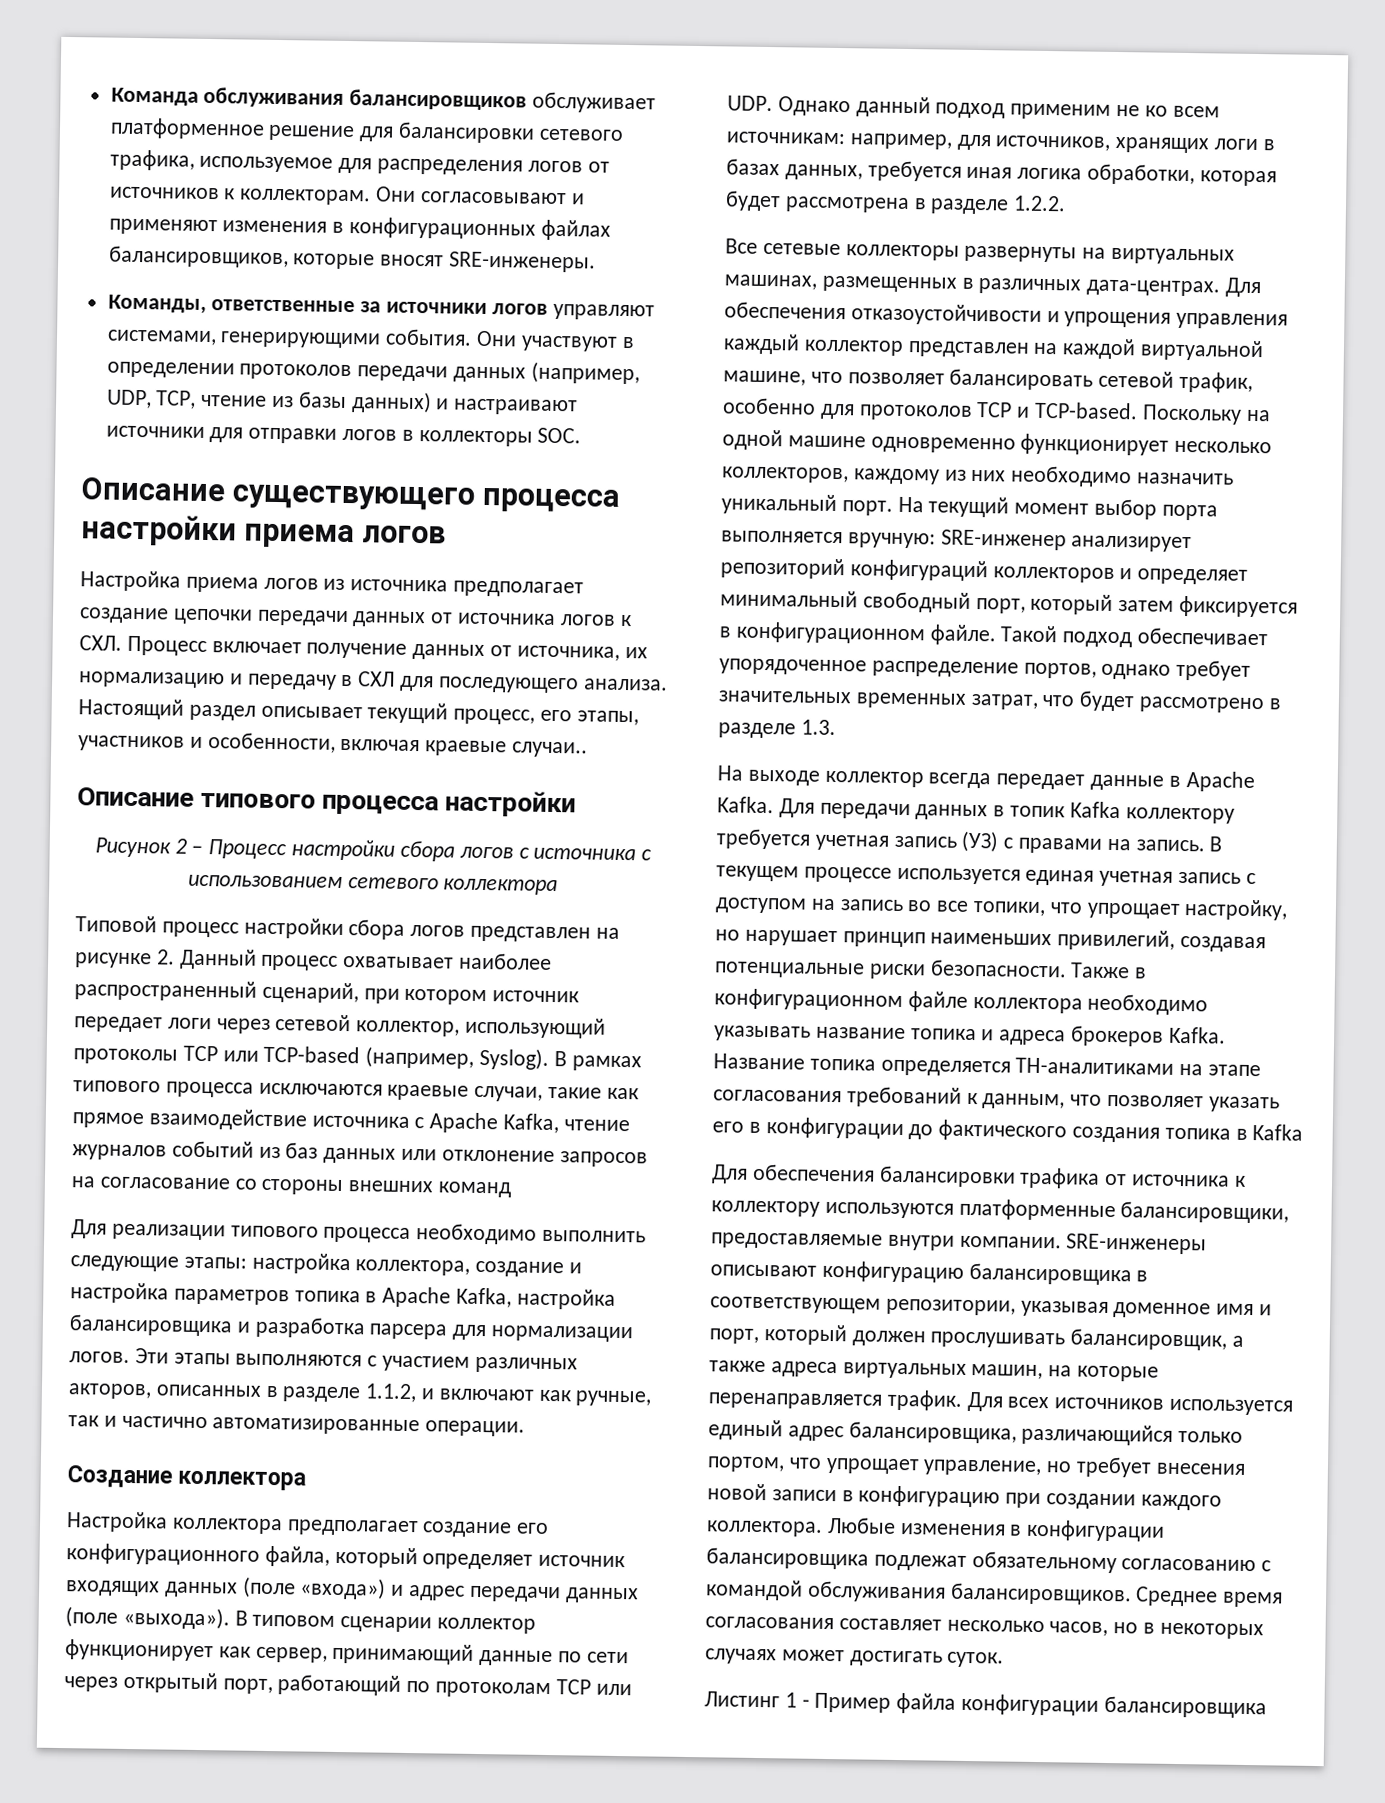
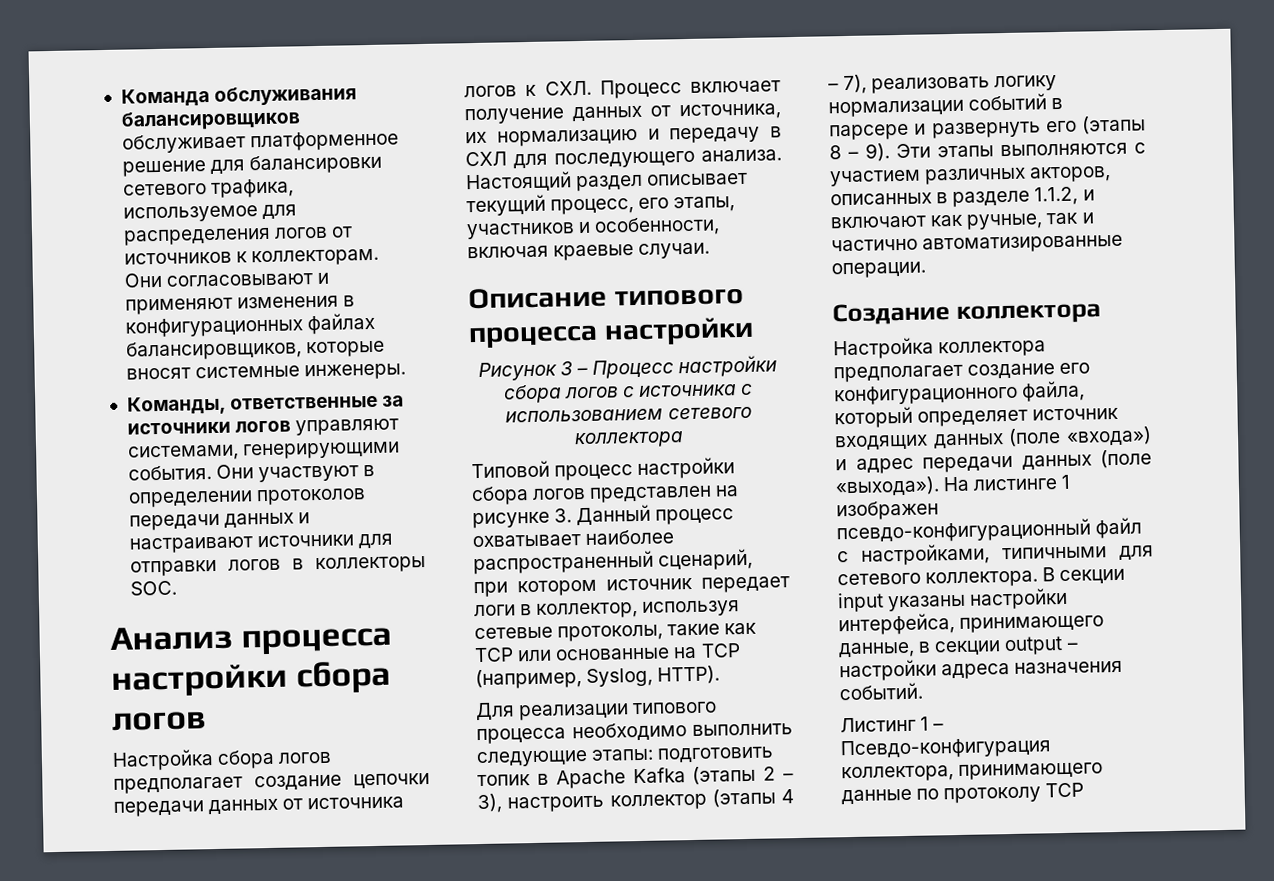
[449,251,597,273] SRE-инженеры. -> [195,363,407,381] системные инженеры.
[530,361,640,385] [106,389,432,414] (например, UDP, TCP, чтение из базы данных) -> (295, 520) none
[81,477,621,513] [81,514,356,549] Описание существующего процесса настройки приема -> [110,625,393,655] [111,660,392,697] Анализ процесса настройки сбора
[185,576,449,593] приема логов из источника -> [217,749,333,769] сбора логов
[512,741,589,758] случаи.. -> [638,242,711,259] случаи.
[174,838,187,854] 2 -> [559,361,573,376] 3
[156,949,175,965] 2. -> [554,508,573,523] 3.
[216,1014,607,1039] [73,1045,642,1072] [73,1080,639,1102] [72,1108,630,1134] [72,1140,648,1168] [71,1176,512,1198] через сетевой коллектор, использующий протоколы TCP или TCP-based (например, Syslog). В рамках типового процесса исключаются краевые случаи, такие как прямое взаимодействие источника с Apache Kafka, чтение журналов событий из баз данных или отклонение запросов на согласование со стороны внешних команд -> [520,600,741,619] [474,622,758,642] [474,643,741,663] [475,665,721,690] в коллектор, используя сетевые протоколы, такие как TCP или основанные на TCP (например, Syslog, HTTP).
[251,1252,583,1278] [70,1282,616,1310] [69,1314,634,1343] [69,1351,130,1363] настройка коллектора, создание и настройка параметров топика в Apache Kafka, настройка балансировщика и разработка парсера для нормализации логов. -> [657,746,775,763] [477,765,794,789] [477,788,794,814] [828,74,1058,95] [828,93,1064,118] [829,115,1146,141] [829,143,890,162] подготовить топик в Apache Kafka (этапы 2 – 3), настроить коллектор (этапы 4 – 7), реализовать логику нормализации событий в парсере и развернуть его (этапы 8 – 9).
[234,1610,537,1634] [65,1639,629,1667] [64,1671,632,1699] [727,95,1220,120] [726,131,1275,154] [726,158,1277,187] [725,190,1067,215] [725,238,1236,265] [724,274,1262,298] [724,301,1289,330] [723,333,1265,362] [723,368,1254,393] [722,397,1271,425] [722,429,1273,456] [722,465,1235,488] [721,493,1218,521] [721,529,1193,553] [720,557,1249,585] [720,589,1299,618] [719,621,1269,648] [719,658,1252,681] [718,690,1281,714] [718,719,836,739] [717,765,1255,793] [717,796,1235,824] [716,828,1223,854] [716,865,1256,887] [715,897,1289,921] [715,929,1267,953] [714,959,1148,980] [714,988,1209,1016] [714,1025,1226,1047] [713,1053,1262,1077] [713,1086,1280,1113] [712,1117,1304,1143] [711,1163,1246,1189] [711,1198,1290,1224] [711,1232,1208,1255] [710,1260,1149,1286] [710,1296,1273,1319] [709,1324,1245,1351] [709,1360,1160,1382] [708,1389,1294,1416] [708,1419,1244,1446] [707,1456,1246,1478] [707,1483,1222,1511] [706,1516,1166,1542] [706,1547,1272,1574] [706,1579,1284,1608] [705,1616,1264,1640] [705,1648,1005,1668] [704,1691,1267,1719] В типовом сценарии коллектор функционирует как сервер, принимающий данные по сети через открытый порт, работающий по протоколам TCP или UDP. Однако данный подход применим не ко всем источникам: например, для источников, хранящих логи в базах данных, требуется иная логика обработки, которая будет рассмотрена в разделе 1.2.2. // Все сетевые коллекторы развернуты на виртуальных машинах, размещенных в различных дата-центрах. Для обеспечения отказоустойчивости и упрощения управления каждый коллектор представлен на каждой виртуальной машине, что позволяет балансировать сетевой трафик, особенно для протоколов TCP и TCP-based. Поскольку на одной машине одновременно функционирует несколько коллекторов, каждому из них необходимо назначить уникальный порт. На текущий момент выбор порта выполняется вручную: SRE-инженер анализирует репозиторий конфигураций коллекторов и определяет минимальный свободный порт, который затем фиксируется в конфигурационном файле. Такой подход обеспечивает упорядоченное распределение портов, однако требует значительных временных затрат, что будет рассмотрено в разделе 1.3. // На выходе коллектор всегда передает данные в Apache Kafka. Для передачи данных в топик Kafka коллектору требуется учетная запись (УЗ) с правами на запись. В текущем процессе используется единая учетная запись с доступом на запись во все топики, что упрощает настройку, но нарушает принцип наименьших привилегий, создавая потенциальные риски безопасности. Также в конфигурационном файле коллектора необходимо указывать название топика и адреса брокеров Kafka. Название топика определяется TH-аналитиками на этапе согласования требований к данным, что позволяет указать его в конфигурации до фактического создания топика в Kafka // Для обеспечения балансировки трафика от источника к коллектору используются платформенные балансировщики, предоставляемые внутри компании. SRE-инженеры описывают конфигурацию балансировщика в соответствующем репозитории, указывая доменное имя и порт, который должен прослушивать балансировщик, а также адреса виртуальных машин, на которые перенаправляется трафик. Для всех источников используется единый адрес балансировщика, различающийся только портом, что упрощает управление, но требует внесения новой записи в конфигурацию при создании каждого коллектора. Любые изменения в конфигурации балансировщика подлежат обязательному согласованию с командой обслуживания балансировщиков. Среднее время согласования составляет несколько часов, но в некоторых случаях может достигать суток. // Листинг 1 - Пример файла конфигурации балансировщика -> [943,474,1071,492] [836,500,939,521] [836,517,1143,544] [837,543,1154,566] [837,567,1126,588] [837,587,1069,613] [838,613,1105,636] [838,636,1079,659] [839,659,1124,682] [839,682,923,701] [840,716,945,733] [840,737,1052,760] [841,762,1104,783] [841,782,1085,805] На листинге 1 изображен псевдо-конфигурационный файл с настройками, типичными для сетевого коллектора. В секции input указаны настройки интерфейса, принимающего данные, в секции output – настройки адреса назначения событий. // Листинг 1 – Псевдо-конфигурация коллектора, принимающего данные по протоколу TCP

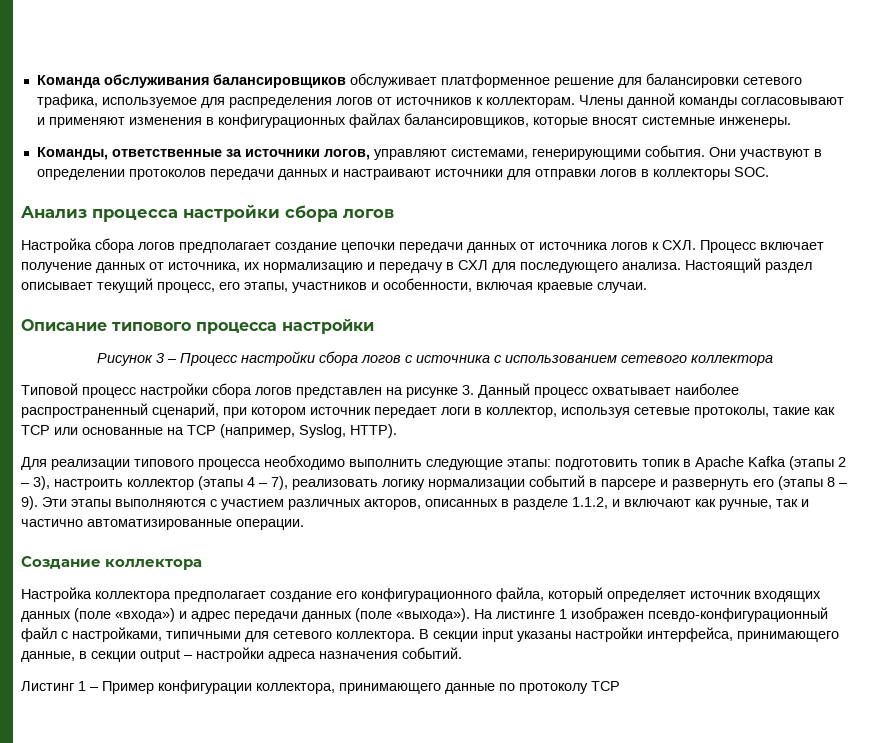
[123,272,163,288] Они -> [578,93,737,108] Члены данной команды
[235,420,292,433] логов -> [323,149,370,160] логов,
[840,737,1052,760] Псевдо-конфигурация -> [102,680,252,694] Пример конфигурации

